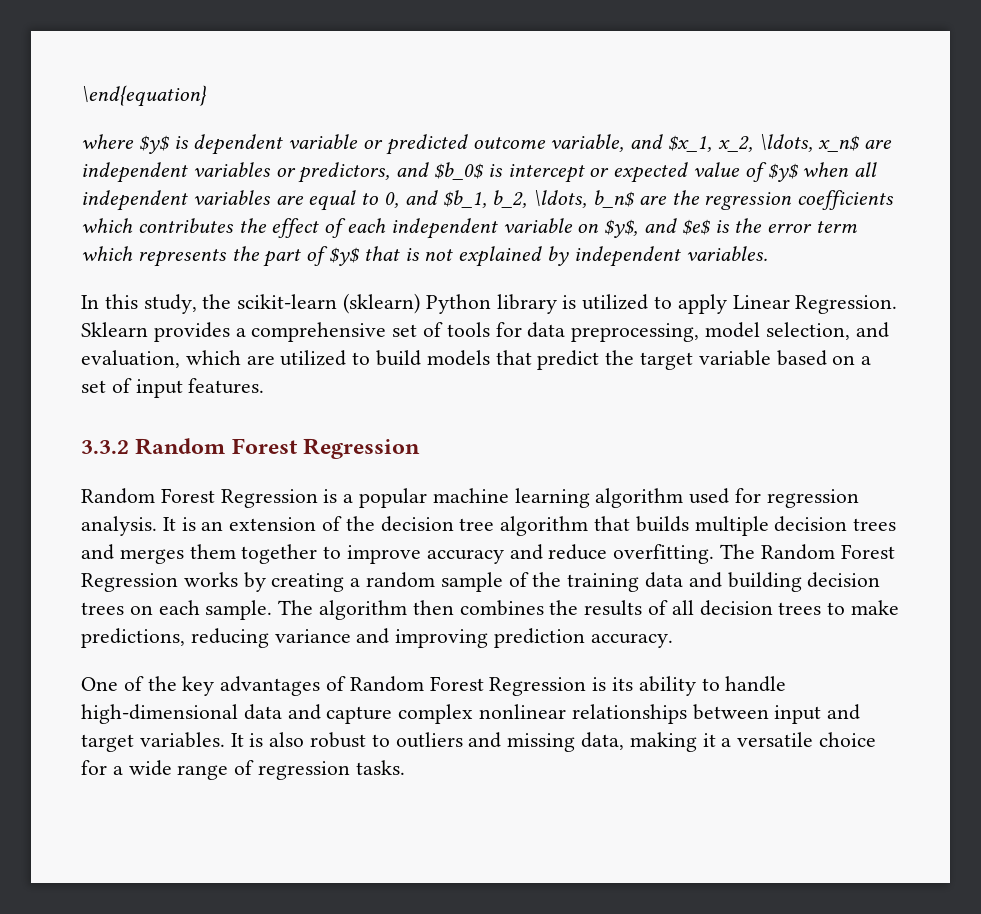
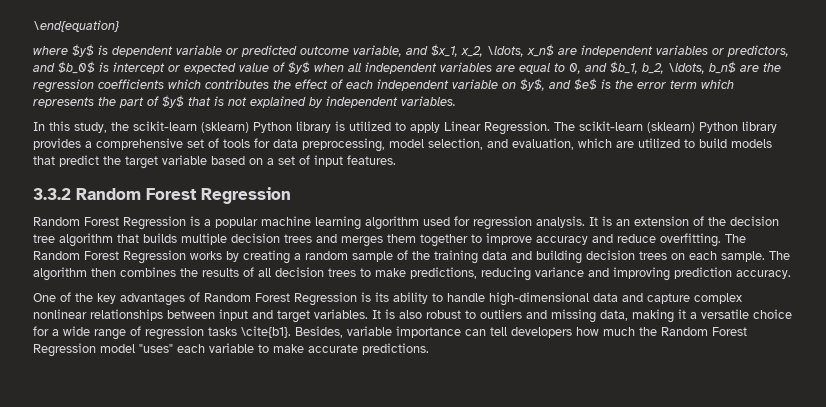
[81,322,148,337] Sklearn -> [554,121,777,133] The scikit-learn (sklearn) Python library
[355,760,405,775] tasks. -> [208,326,747,338] [33,343,429,357] tasks \cite{b1}. Besides, variable importance can tell developers how much the Random Forest Regression model "uses" each variable to make accurate predictions.

